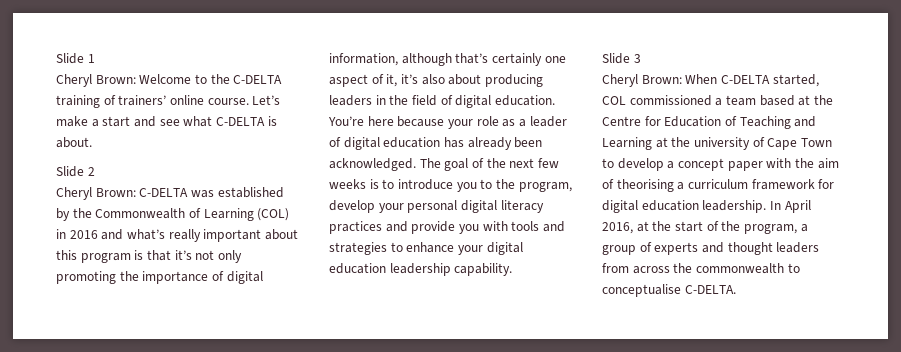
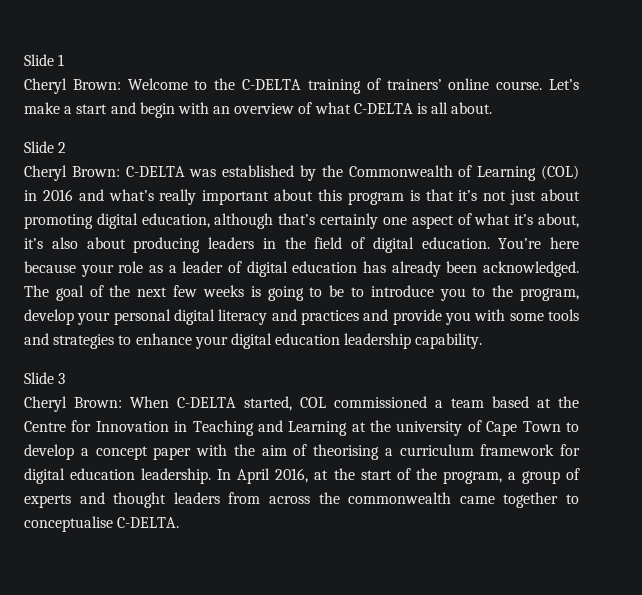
[159,119,180,126] see -> [139,102,313,118] begin with an overview of
(277, 121) none -> [431,102,449,114] all
[217,250,242,263] [56,271,263,284] [329,53,398,66] only promoting the importance of digital information, -> [510,189,580,205] [24,213,210,229] just about promoting digital education,
[386,74,398,87] it, -> [474,213,579,228] what it’s about,
(379, 184) none -> [267,285,345,301] going to be
(544, 206) none -> [271,309,297,321] and
(508, 226) none -> [509,313,544,321] some
[664,116,737,127] Education of -> [95,421,188,432] Innovation in
(784, 268) none -> [459,492,559,508] came together

